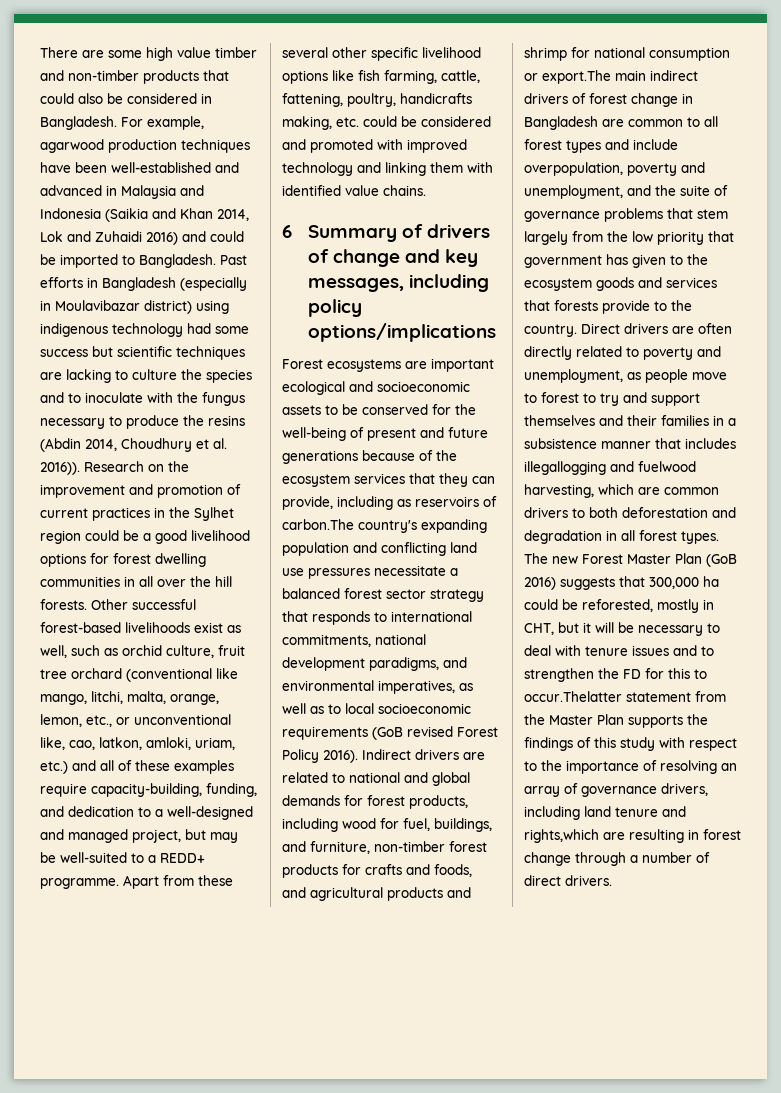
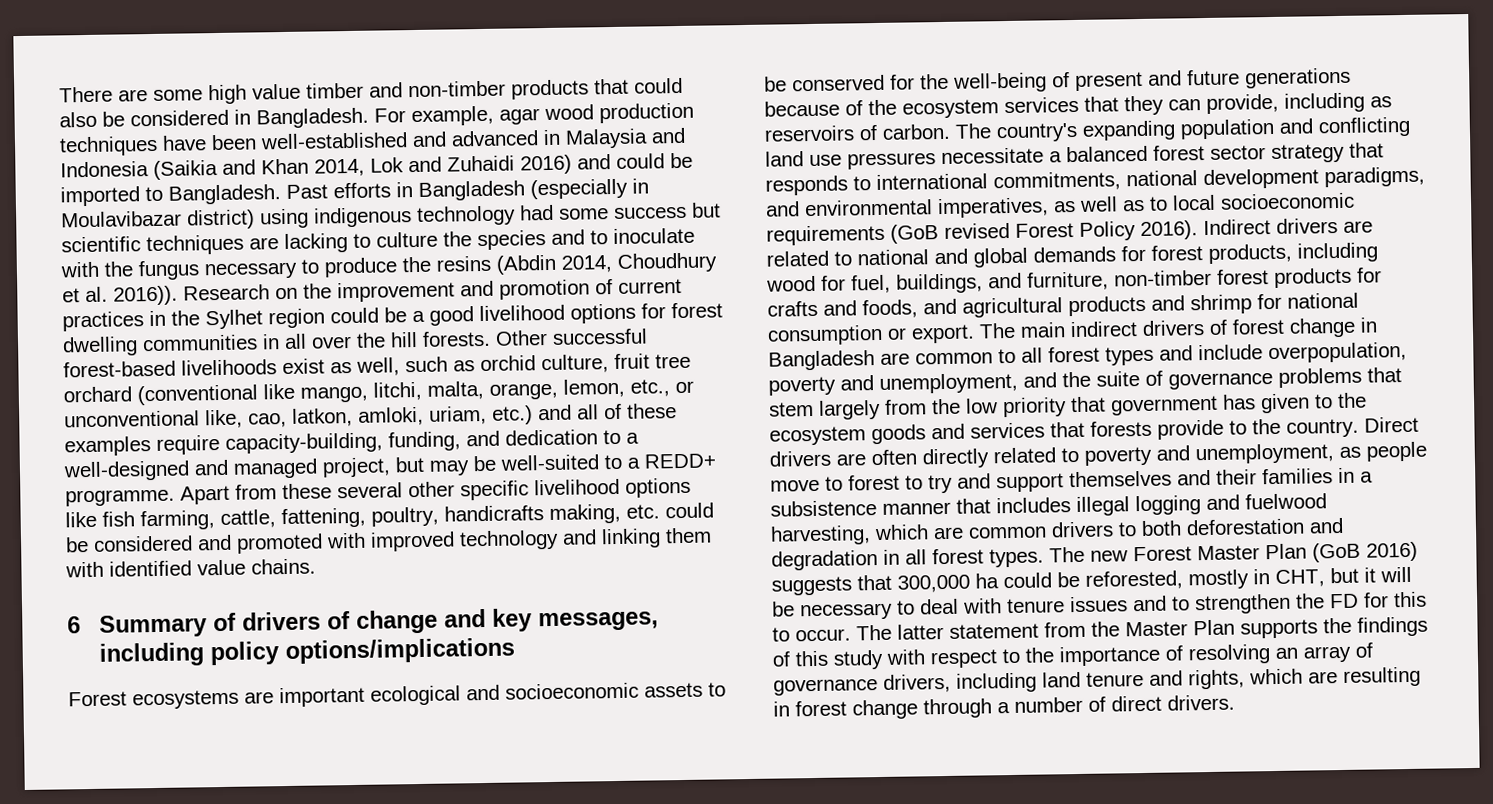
[40,139,104,153] agarwood -> [499,104,594,125] agar wood
[282,519,354,530] carbon.The -> [882,123,992,140] carbon. The
[542,70,611,84] export.The -> [911,322,1016,344] export. The
[524,461,606,475] illegallogging -> [1076,495,1201,516] illegal logging
[524,691,622,702] occur.Thelatter -> [795,624,944,642] occur. The latter
[524,829,599,843] rights,which -> [1188,668,1303,690] rights, which

